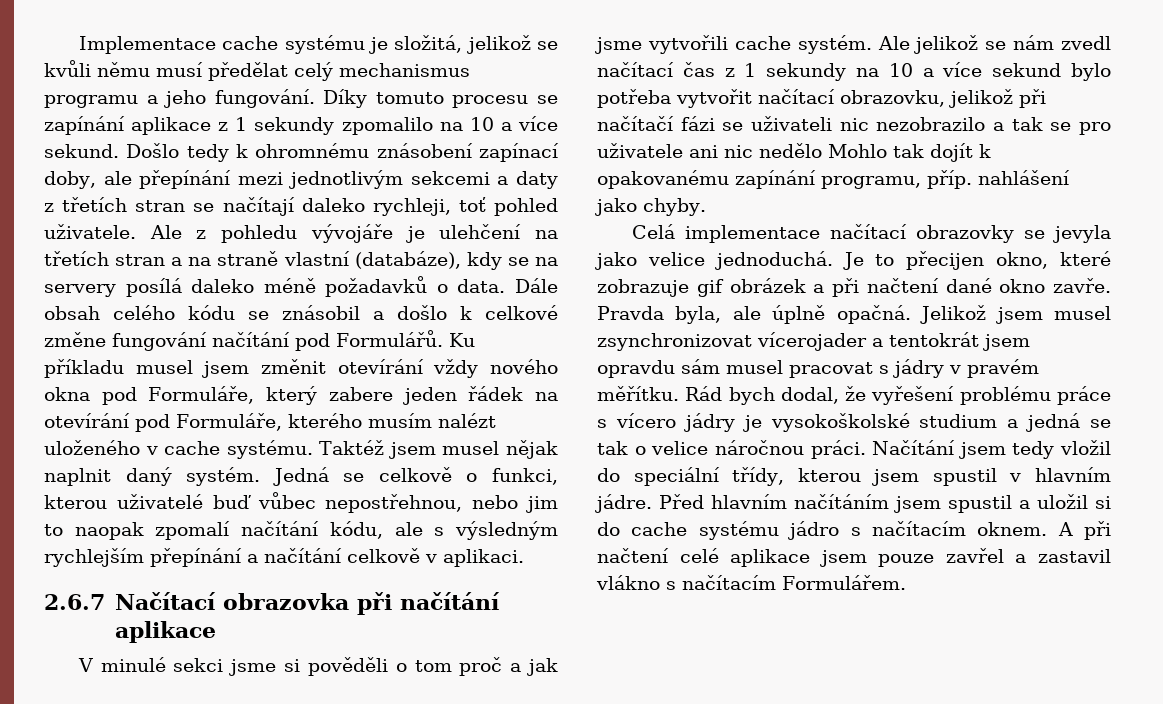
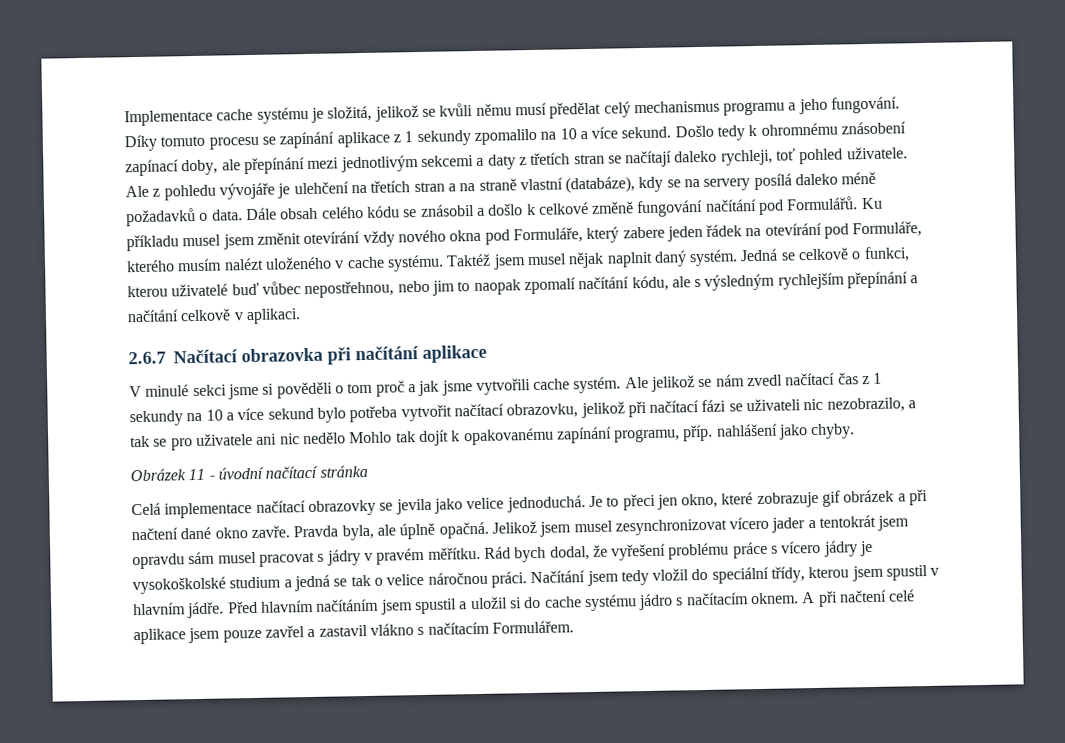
[44,332,106,347] změne -> [591,201,635,214] změně
[597,116,674,131] načítačí -> [649,400,700,413] načítací
[876,117,986,131] nezobrazilo -> [826,397,905,413] nezobrazilo,
(706, 207) none -> [130,464,368,482] // Obrázek 11 - úvodní načítací stránka
[1053,225,1111,243] jevyla -> [395,498,432,515] jevila
[906,251,985,270] přecijen -> [622,493,678,511] přeci jen
[597,332,867,351] zsynchronizovat vícerojader -> [614,516,806,536] zesynchronizovat vícero jader
[595,494,652,513] jádre. -> [187,601,225,619] jádře.

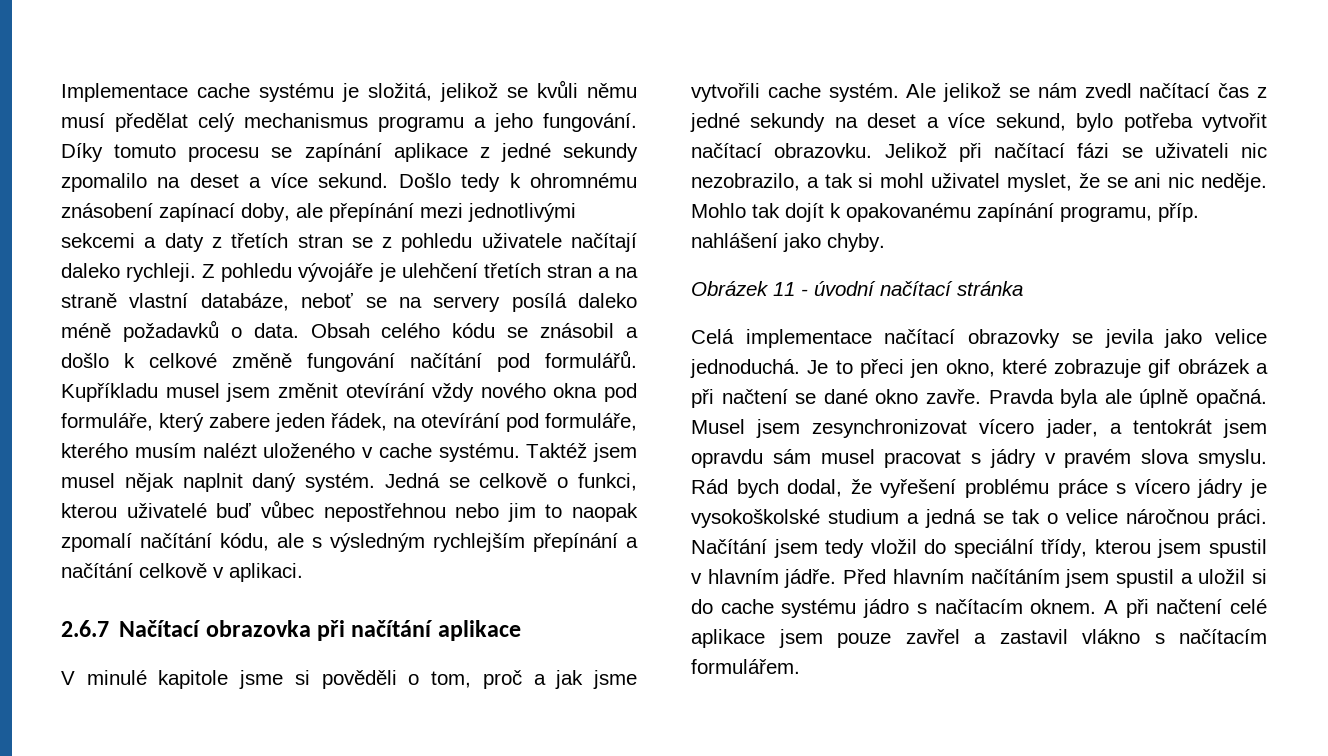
[404,131,414,143] 1 -> [500,143,551,162] jedné
[559,128,577,140] 10 -> [189,173,239,188] deset
[340,155,419,173] jednotlivým -> [468,203,576,222] jednotlivými
[625,146,908,168] [125,185,161,198] načítají daleko rychleji, toť pohled uživatele. Ale z -> [382,233,637,252] [61,263,216,282] z pohledu uživatele načítají daleko rychleji. Z
[350,184,367,194] na -> (478, 270) none
[565,176,664,194] (databáze), kdy -> [200,293,354,311] databáze, neboť
[245,207,319,221] Dále obsah -> [310,323,370,338] Obsah
[786,196,883,211] [126,234,179,252] Formulářů. Ku příkladu -> [545,350,637,368] [61,383,158,402] formulářů. Kupříkladu
[512,227,583,244] Formuláře, -> [61,413,153,431] formuláře,
[706,224,743,237] řádek -> [331,413,387,431] řádek,
[852,221,923,238] Formuláře, -> [545,413,637,431] formuláře,
[304,280,395,299] nepostřehnou, -> [323,503,446,522] nepostřehnou
[192,384,227,397] sekci -> [158,670,229,689] kapitole
[347,382,374,394] tom -> [431,671,472,688] tom,
[873,372,883,384] 1 -> [690,113,740,132] jedné
[205,407,314,421] 10 a více sekund -> [867,113,1066,131] deset a více sekund,
[506,401,625,419] obrazovku, jelikož -> [774,143,947,158] obrazovku. Jelikož
[153,433,253,451] se pro uživatele -> [858,173,1128,192] si mohl uživatel myslet, že se
[302,431,346,445] nedělo -> [1201,173,1267,192] neděje.
(178, 534) none -> [795,393,817,404] se
[341,524,374,541] byla, -> [1060,389,1099,408] byla
[491,520,613,537] Jelikož jsem musel -> [691,419,801,438] Musel jsem
[771,517,806,533] jader -> [1045,419,1098,438] jader,
[427,546,481,560] měřítku. -> [1141,449,1267,468] slova smyslu.
[491,620,574,634] Formulářem. -> [691,659,800,674] formulářem.

